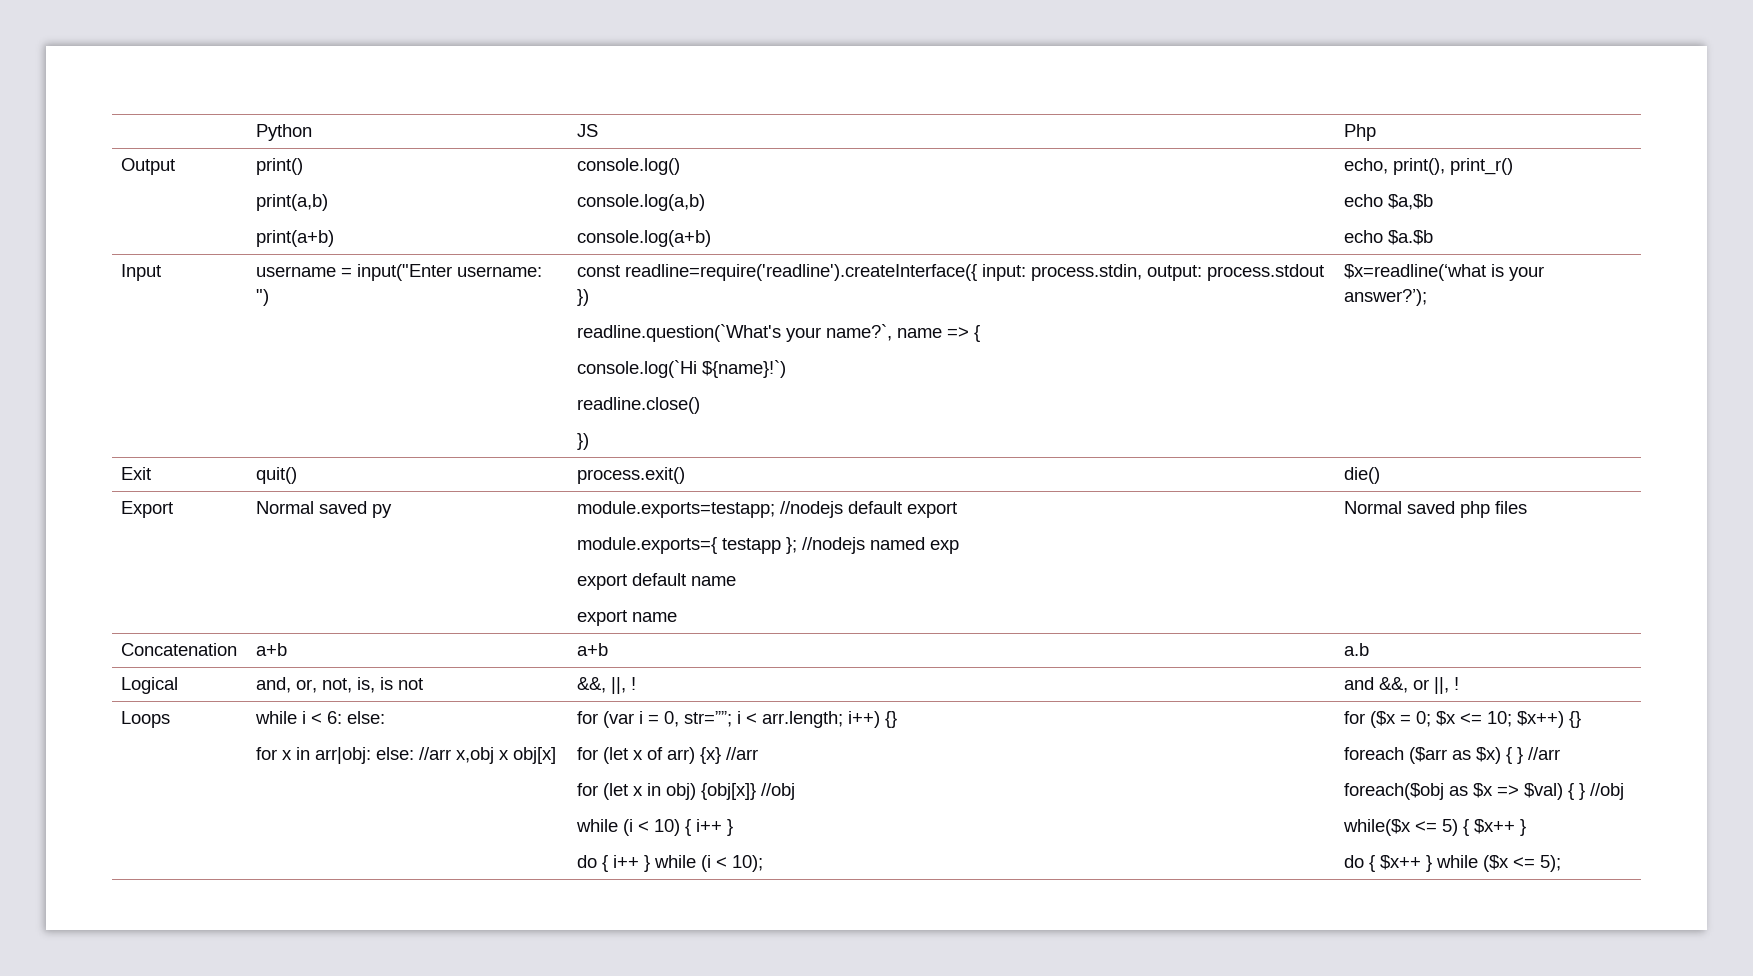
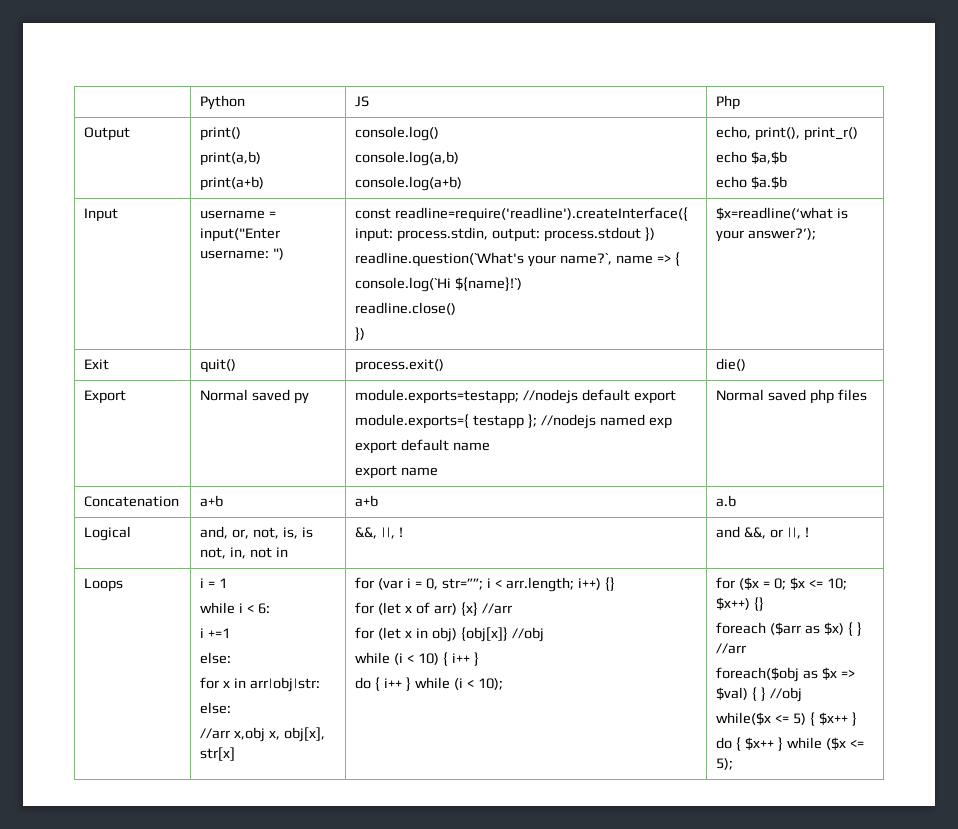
(394, 683) none -> [200,547,247,559] not, in,
(424, 684) none -> [276,547,289,557] in
(171, 719) none -> [200,578,228,588] i = 1 //
(343, 717) none -> [200,628,231,638] // i +=1 //
[315,747,415,764] arr|obj: else: -> [250,677,321,692] [200,702,232,714] arr|obj|str: // else: //
[499,747,557,764] x obj[x] -> [269,727,326,742] [200,747,236,761] x, obj[x], str[x]

